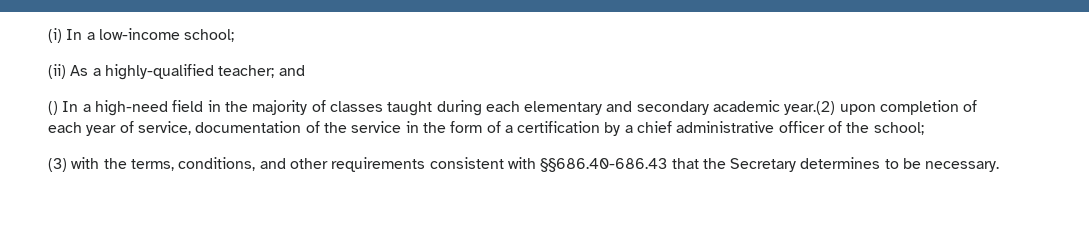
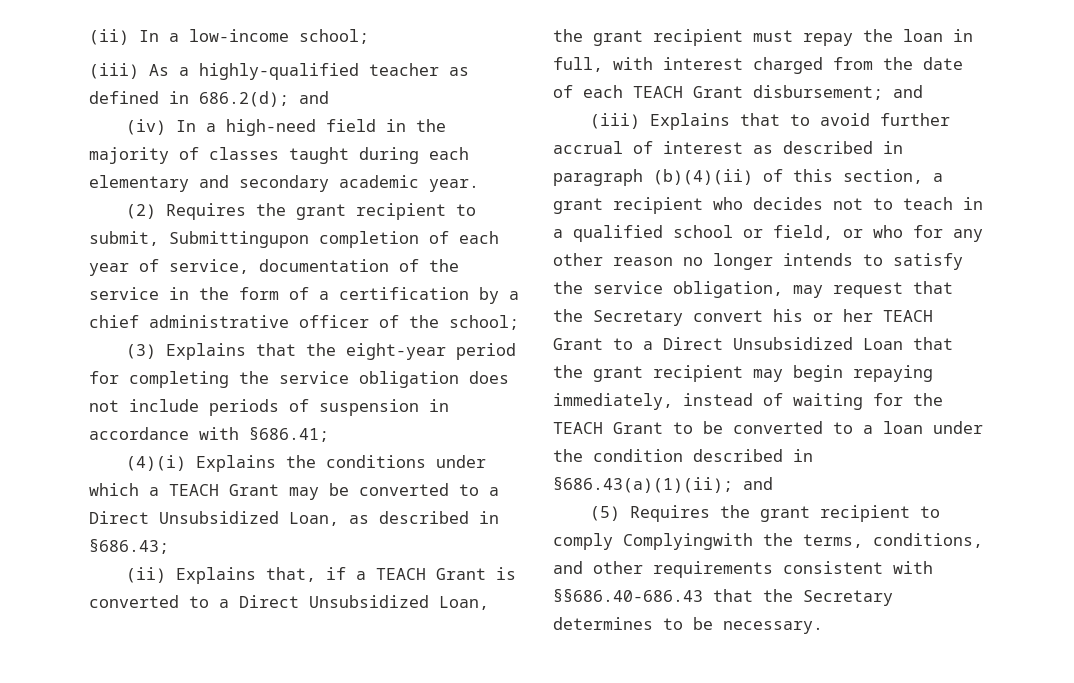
[48,28,62,43] (i) -> [89,29,129,45] (ii)
[48,64,66,79] (ii) -> [89,63,139,79] (iii)
[218,65,305,78] [48,101,58,115] teacher; and // () -> [369,63,469,76] [89,91,329,107] [126,119,167,135] teacher as defined in 686.2(d); and // (iv)
[784,101,876,115] year.(2) upon -> [429,179,479,192] [126,203,477,220] [89,231,309,248] year. // (2) Requires the grant recipient to submit, Submittingupon
[71,157,100,169] with -> [166,343,517,360] [89,371,509,388] [89,399,449,416] [89,427,329,442] [126,455,487,472] [89,483,499,500] [89,511,499,526] [89,539,169,554] [126,567,517,584] [89,595,489,610] [553,29,973,46] [553,57,963,74] [553,85,923,100] [590,113,951,130] [553,141,903,154] [553,169,943,186] [553,197,983,214] [553,225,983,242] [553,253,963,270] [553,281,953,298] [553,309,933,326] [553,337,953,350] [553,365,933,382] [553,393,943,410] [553,421,983,434] [553,449,813,462] [553,477,773,493] [590,505,941,522] [553,533,753,550] Explains that the eight-year period for completing the service obligation does not include periods of suspension in accordance with §686.41; // (4)(i) Explains the conditions under which a TEACH Grant may be converted to a Direct Unsubsidized Loan, as described in §686.43; // (ii) Explains that, if a TEACH Grant is converted to a Direct Unsubsidized Loan, the grant recipient must repay the loan in full, with interest charged from the date of each TEACH Grant disbursement; and // (iii) Explains that to avoid further accrual of interest as described in paragraph (b)(4)(ii) of this section, a grant recipient who decides not to teach in a qualified school or field, or who for any other reason no longer intends to satisfy the service obligation, may request that the Secretary convert his or her TEACH Grant to a Direct Unsubsidized Loan that the grant recipient may begin repaying immediately, instead of waiting for the TEACH Grant to be converted to a loan under the condition described in §686.43(a)(1)(ii); and // (5) Requires the grant recipient to comply Complyingwith

